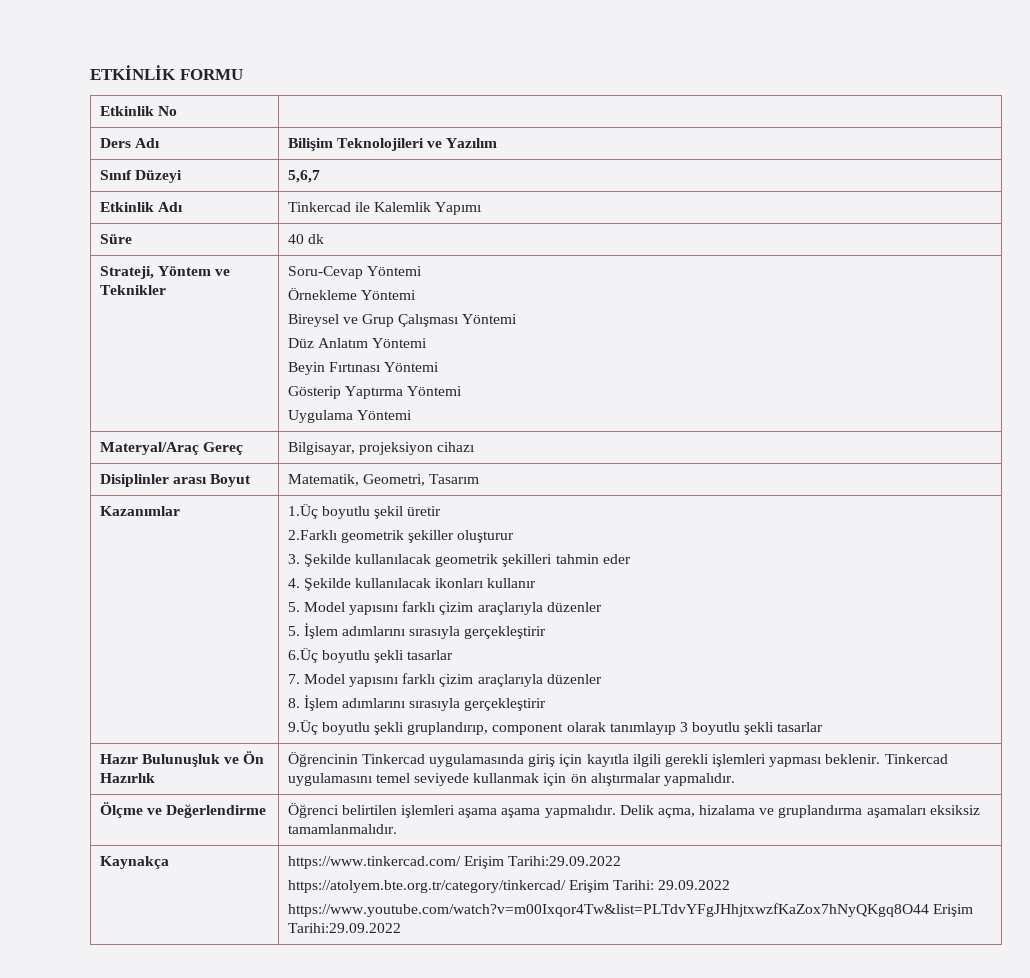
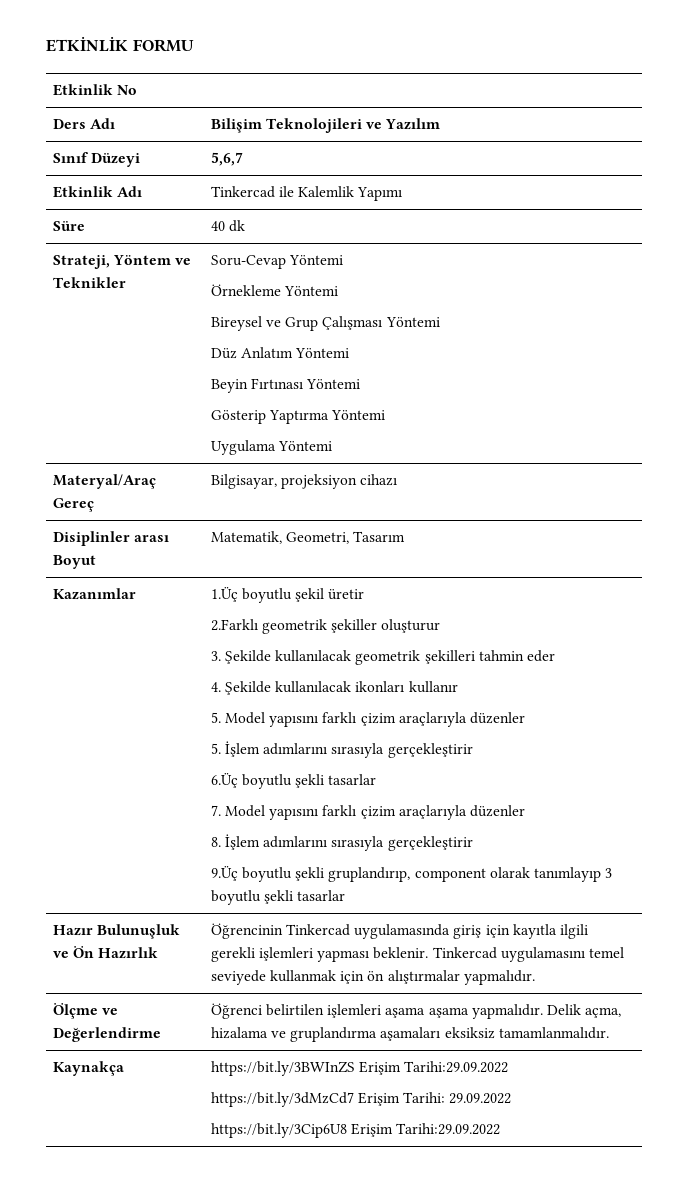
[287,856,461,869] https://www.tinkercad.com/ -> [210,1061,355,1076] https://bit.ly/3BWInZS
[287,880,566,893] https://atolyem.bte.org.tr/category/tinkercad/ -> [210,1092,354,1107] https://bit.ly/3dMzCd7
[287,903,929,917] https://www.youtube.com/watch?v=m00Ixqor4Tw&list=PLTdvYFgJHhjtxwzfKaZox7hNyQKgq8O44 -> [210,1123,347,1138] https://bit.ly/3Cip6U8

